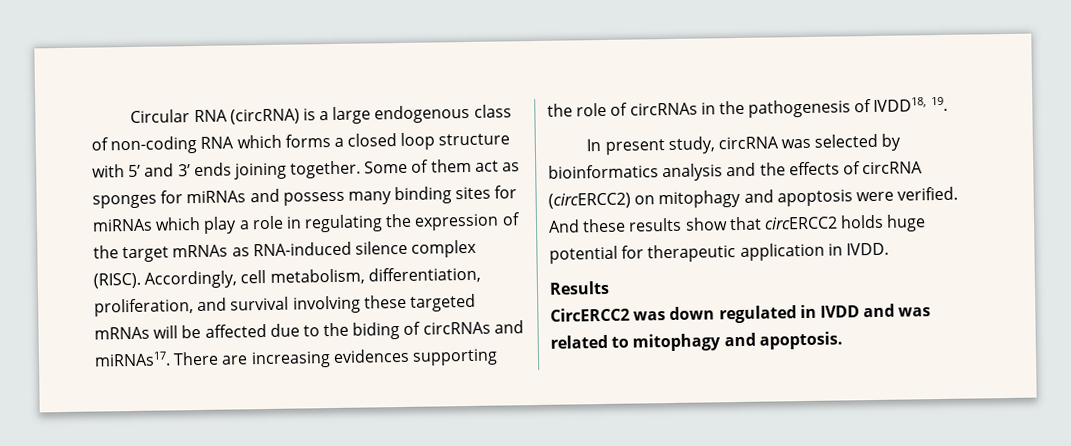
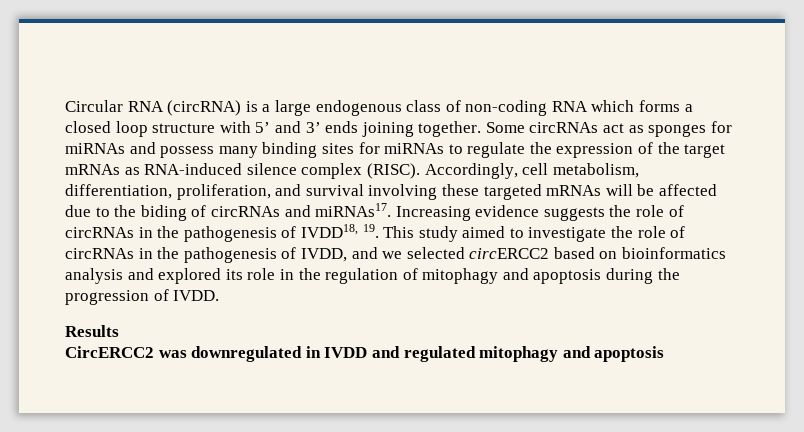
[411,158,472,173] of them -> [529,122,599,133] circRNAs
[155,214,384,234] which play a role in regulating -> [448,142,526,158] to regulate
[173,348,498,369] There are increasing evidences supporting -> [395,205,605,221] Increasing evidence suggests
[586,133,902,155] [548,161,924,182] [548,186,959,209] [548,214,927,233] [549,242,843,264] // In present study, circRNA was selected by bioinformatics analysis and the effects of circRNA (circERCC2) on mitophagy and apoptosis were verified. And these results show that circERCC2 holds huge potential for therapeutic application in -> [383,226,686,242] [65,247,727,263] [65,268,680,284] [65,289,169,305] This study aimed to investigate the role of circRNAs in the pathogenesis of IVDD, and we selected circERCC2 based on bioinformatics analysis and explored its role in the regulation of mitophagy and apoptosis during the progression of
[669,305,797,324] down regulated -> [191,346,303,362] downregulated
[898,307,932,317] [550,331,843,352] was related to mitophagy and apoptosis. -> [403,346,665,362] regulated mitophagy and apoptosis

